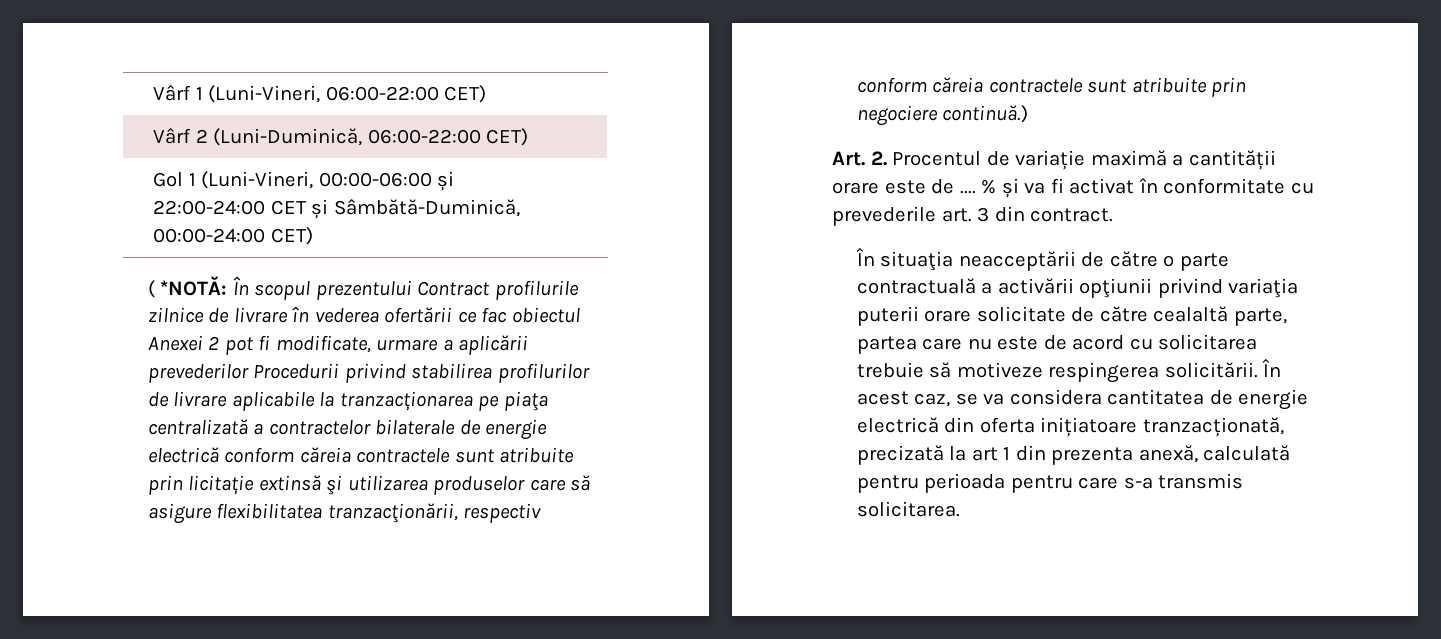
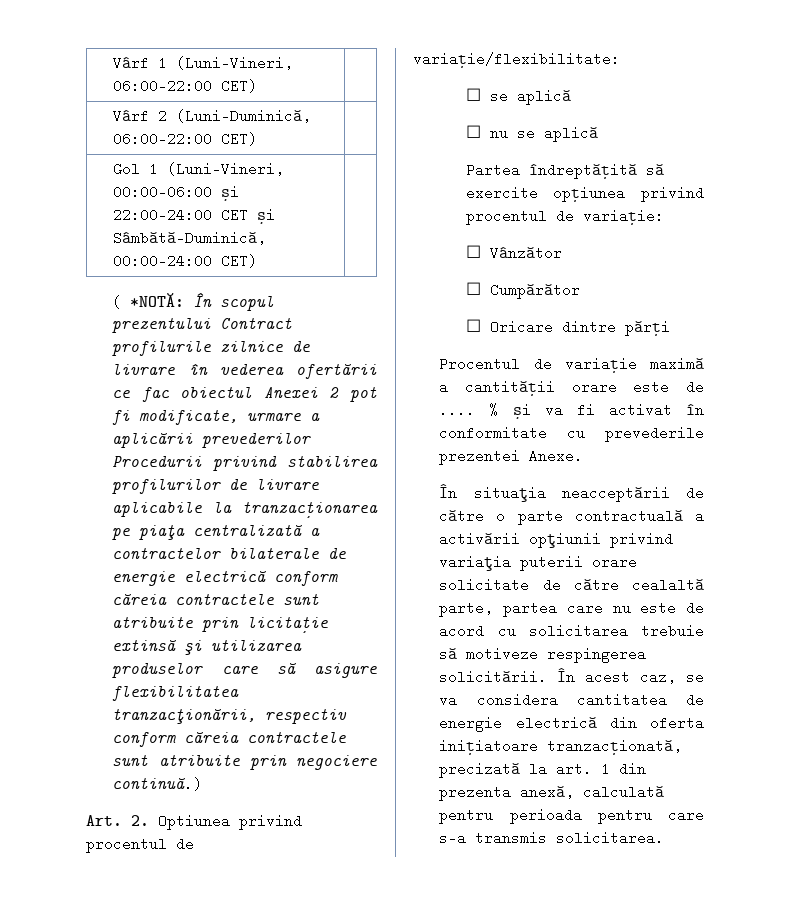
(887, 158) none -> [158,814,302,830] [86,837,194,853] [413,52,620,68] [465,88,571,105] [465,125,598,142] [465,163,664,179] [465,186,704,202] [465,209,664,225] [465,245,562,260] [465,282,580,299] [465,319,670,336] Optiunea privind procentul de variație/flexibilitate: // ☐ se aplică // ☐ nu se aplică // Partea îndreptățită să exercite opțiunea privind procentul de variație: // ☐ Vânzător // ☐ Cumpărător // ☐ Oricare dintre părți //
[941,206,1114,222] art. 3 din contract. -> [439,449,584,465] prezentei Anexe.
[971,447,998,461] art -> [556,762,593,776] art.

